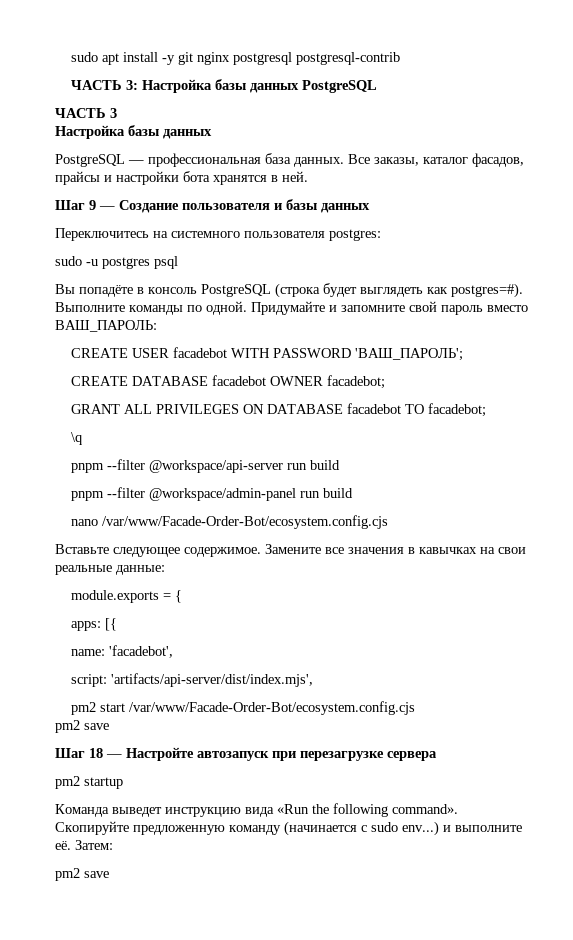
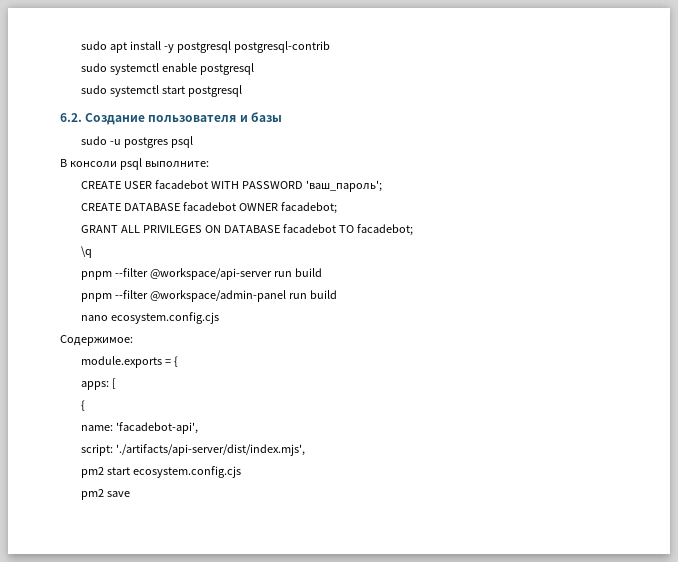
[178,52,231,65] git nginx -> (174, 48) none
[71,79,378,93] [55,108,117,118] [55,125,212,139] [55,153,524,167] [55,171,308,185] [55,199,370,213] [55,228,381,241] [55,256,178,269] [55,283,523,298] [55,301,528,315] [55,320,157,332] ЧАСТЬ 3: Настройка базы данных PostgreSQL // ЧАСТЬ 3 // Настройка базы данных // PostgreSQL — профессиональная база данных. Все заказы, каталог фасадов, прайсы и настройки бота хранятся в ней. // Шаг 9 — Создание пользователя и базы данных // Переключитесь на системного пользователя postgres: // sudo -u postgres psql // Вы попадёте в консоль PostgreSQL (строка будет выглядеть как postgres=#). Выполните команды по одной. Придумайте и запомните свой пароль вместо ВАШ_ПАРОЛЬ: -> [80,63,254,75] [80,85,242,97] [60,112,282,125] [80,136,193,148] [60,158,209,170] sudo systemctl enable postgresql // sudo systemctl start postgresql // 6.2. Создание пользователя и базы // sudo -u postgres psql // В консоли psql выполните:
[355,348,464,361] 'ВАШ_ПАРОЛЬ'; -> [305,180,382,192] 'ваш_пароль';
[102,515,389,529] [55,544,526,557] [55,565,165,575] /var/www/Facade-Order-Bot/ecosystem.config.cjs // Вставьте следующее содержимое. Замените все значения в кавычках на свои реальные данные: -> [110,312,219,324] [60,335,133,346] ecosystem.config.cjs // Содержимое:
[105,618,118,631] [{ -> [111,378,116,389] [80,400,85,411] [ // {
[109,645,174,658] 'facadebot', -> [115,422,198,434] 'facadebot-api',
[111,673,314,687] 'artifacts/api-server/dist/index.mjs', -> [115,444,305,456] './artifacts/api-server/dist/index.mjs',
[129,701,416,715] [55,720,109,733] [55,747,437,761] [55,776,123,789] [55,803,458,817] [55,821,522,836] [55,840,113,850] [55,868,109,881] /var/www/Facade-Order-Bot/ecosystem.config.cjs // pm2 save // Шаг 18 — Настройте автозапуск при перезагрузке сервера // pm2 startup // Команда выведет инструкцию вида «Run the following command». Скопируйте предложенную команду (начинается с sudo env...) и выполните её. Затем: // pm2 save -> [132,466,241,478] [80,489,130,500] ecosystem.config.cjs // pm2 save

